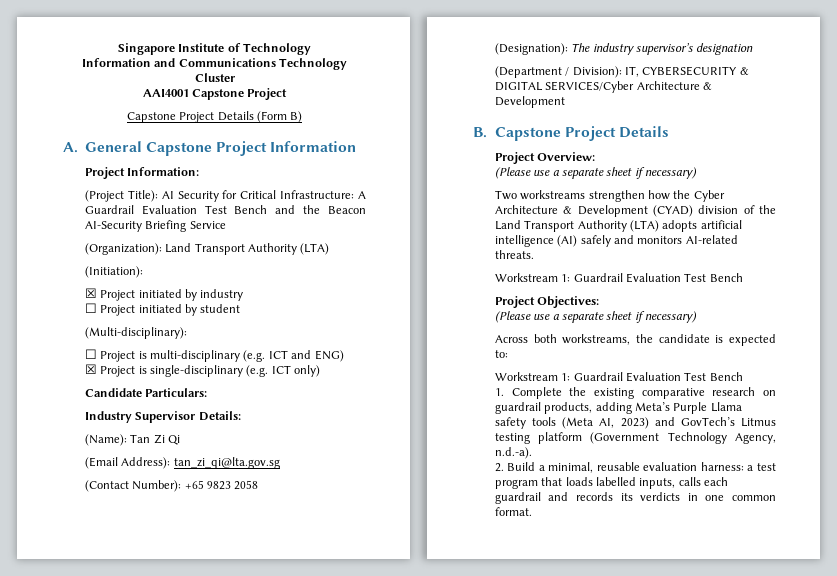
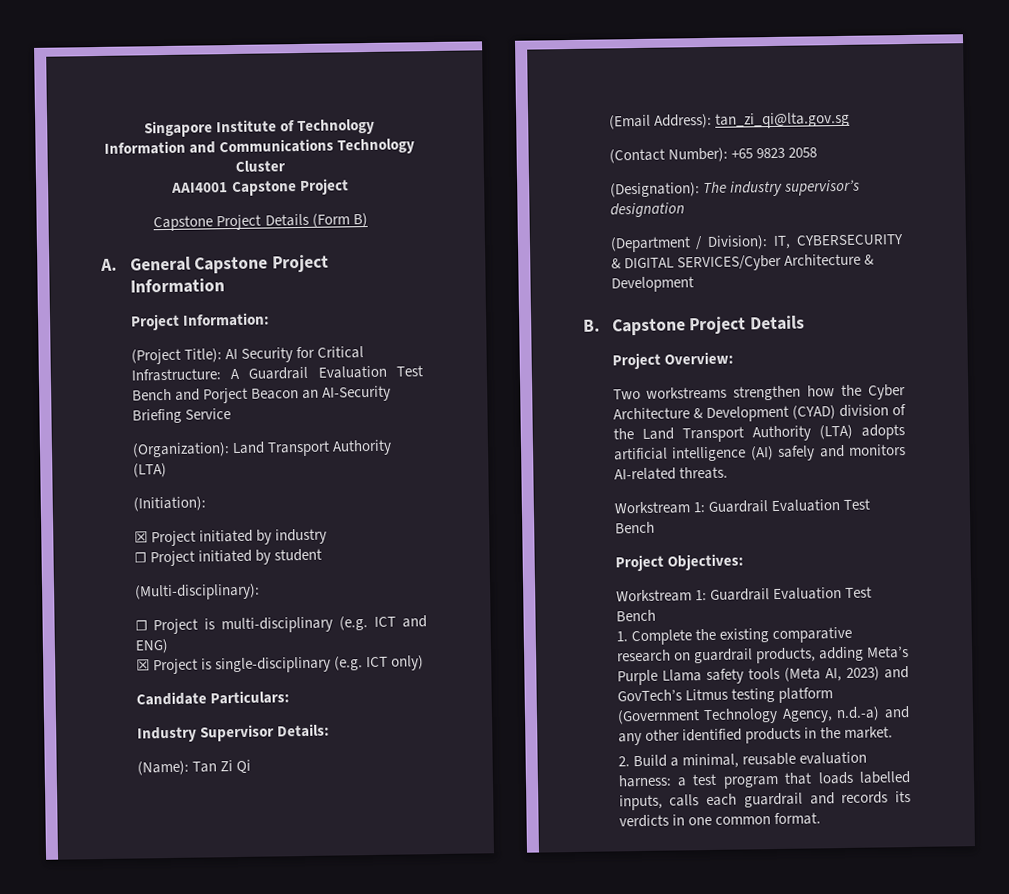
[303,205,366,214] the Beacon -> [202,387,319,404] Porject Beacon an
[494,167,698,179] // (Please use a separate sheet if necessary) -> (734, 358) none
[494,311,698,323] [494,334,776,346] [494,350,508,358] // (Please use a separate sheet if necessary) // Across both workstreams, the candidate is expected to: -> (744, 562) none
[494,447,532,459] n.d.-a). -> [836,706,910,722] [617,726,893,746] n.d.-a) and any other identified products in the market.

